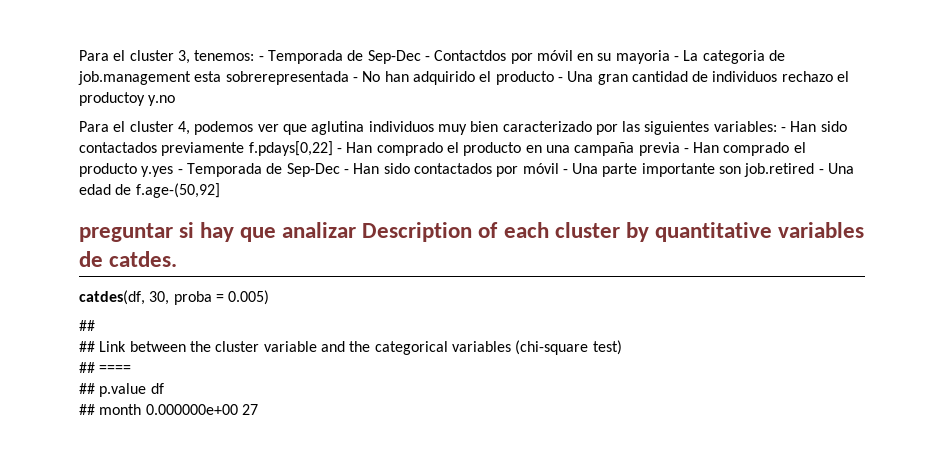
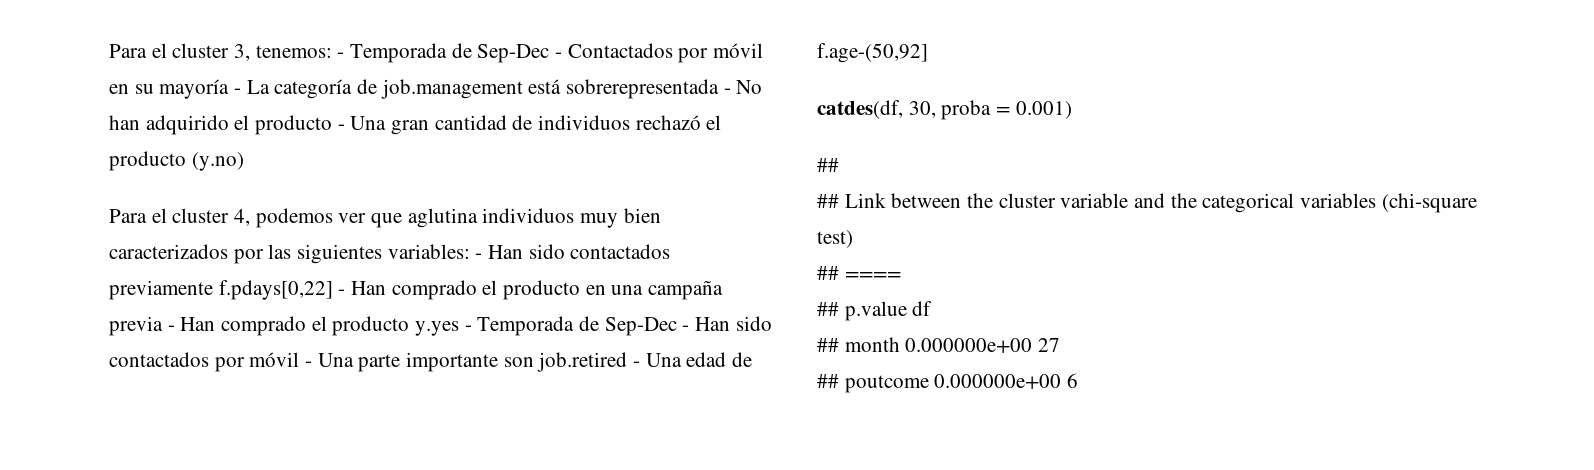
[434,50,507,61] Contactdos -> [567,43,673,58] Contactados
[615,50,670,64] mayoria -> [159,79,230,99] mayoría
[702,50,765,64] categoria -> [274,79,353,99] categoría
[194,71,222,82] esta -> [528,79,562,94] está
[781,71,850,82] [79,92,176,106] rechazo el productoy y.no -> [635,115,722,130] [109,151,244,171] rechazó el producto (y.no)
[502,121,592,132] caracterizado -> [109,244,228,259] caracterizados
[79,222,864,242] [79,251,178,267] // preguntar si hay que analizar Description of each cluster by quantitative variables de catdes. -> (928, 53) none
[228,290,270,305] 0.005) -> [1015,101,1072,119] 0.001)
(258, 409) none -> [817,373,1079,393] // ## poutcome 0.000000e+00 6

